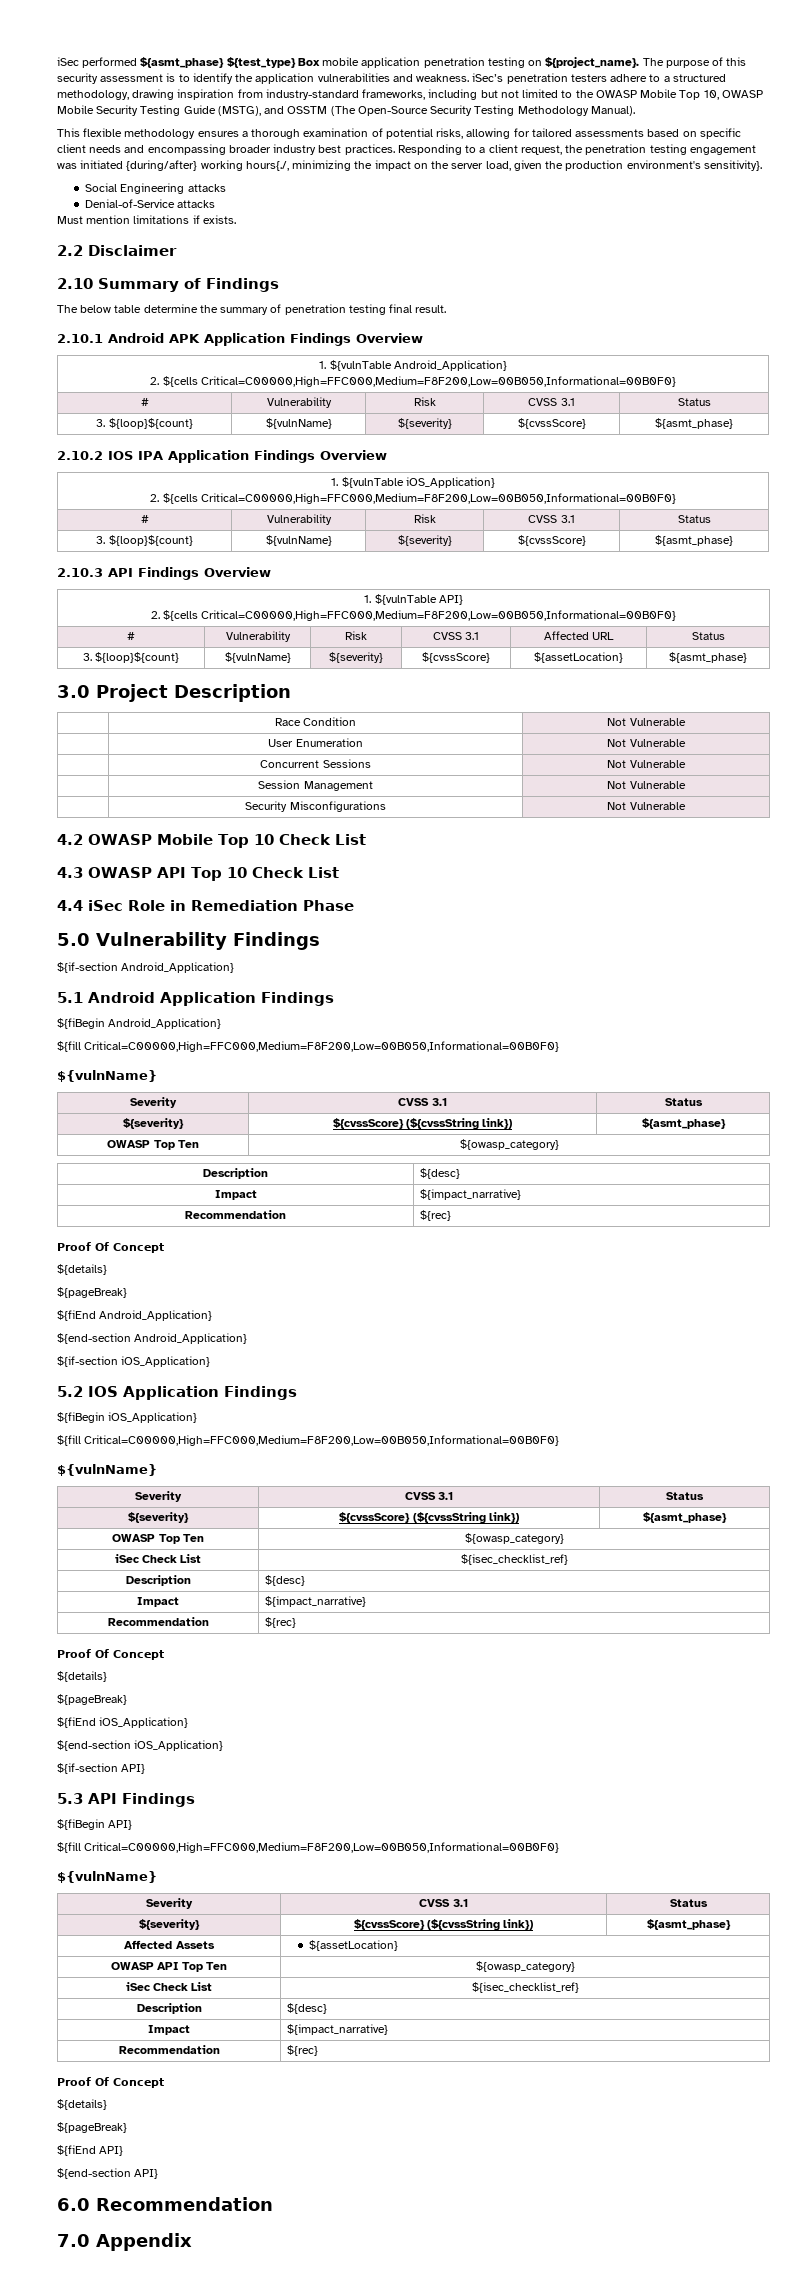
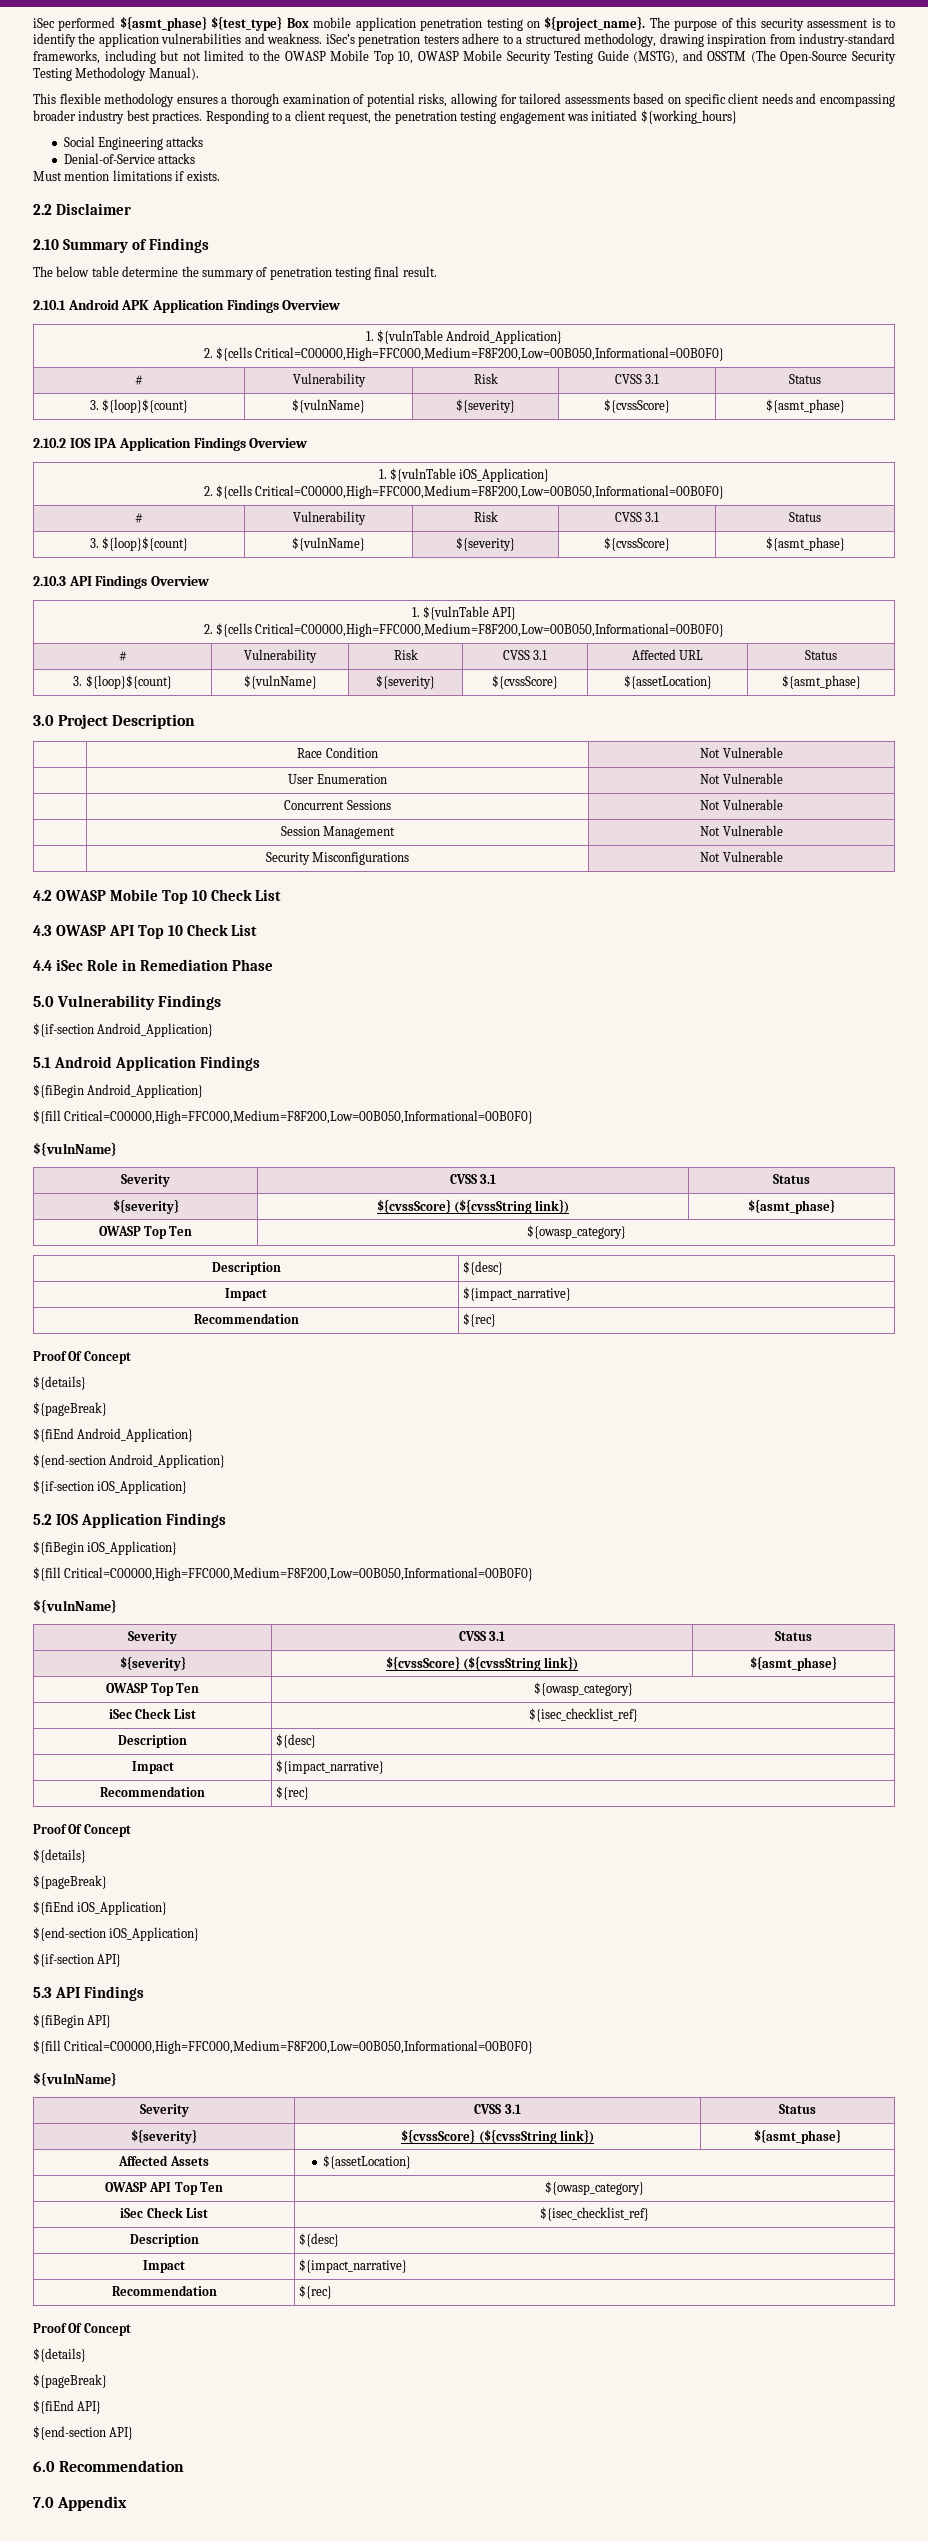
[126,160,762,171] {during/after} working hours{./, minimizing the impact on the server load, given the production environment's sensitivity}. -> [640,110,737,124] ${working_hours}

